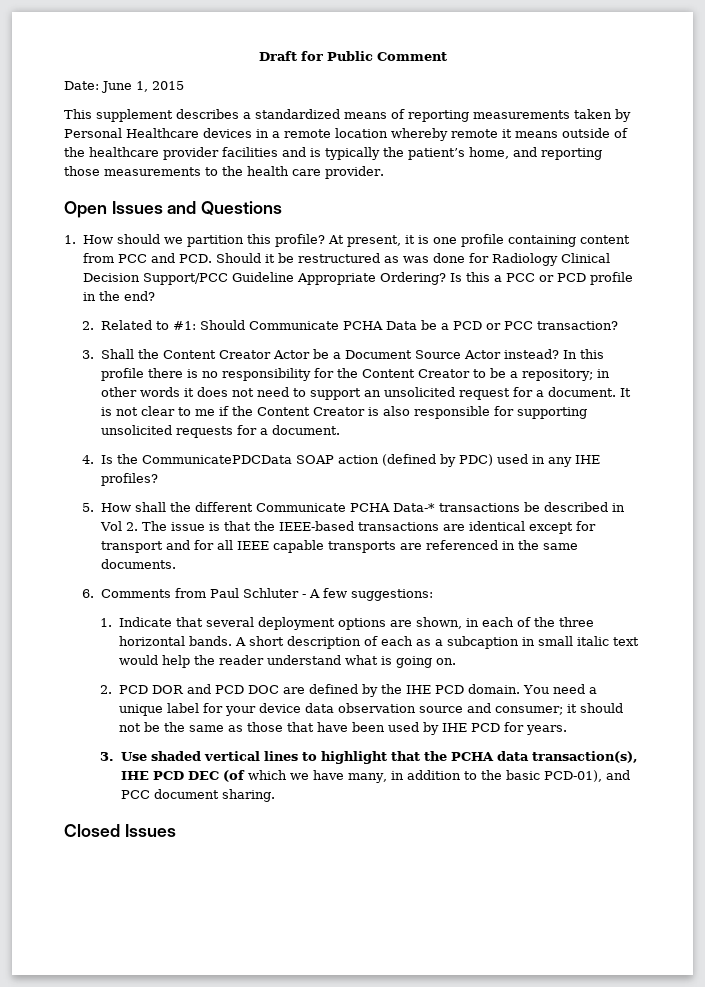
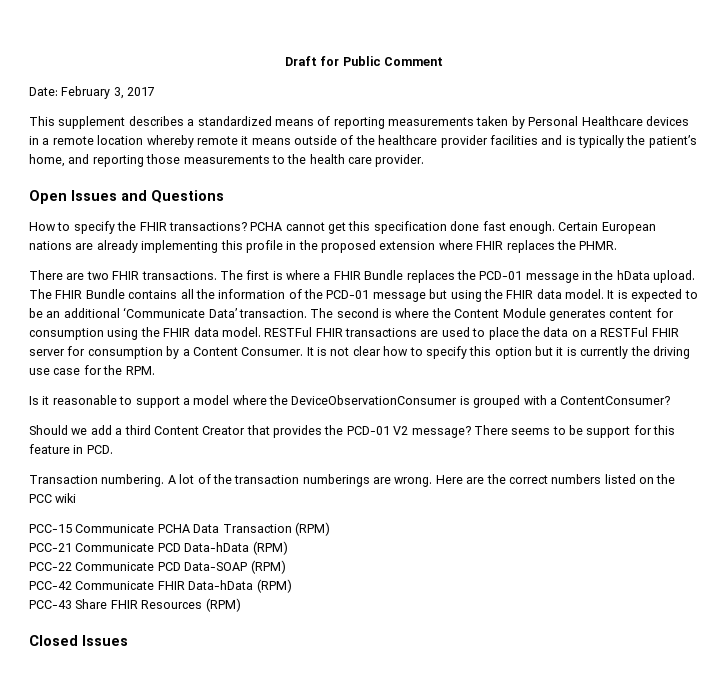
[101,81,184,93] June 1, 2015 -> [61,86,156,99] February 3, 2017
[64,234,630,247] [82,253,610,266] [82,272,633,285] [82,291,155,301] [82,320,618,330] [82,349,604,359] [100,368,610,381] [100,387,631,400] [100,406,587,419] [100,425,340,438] [82,454,600,467] [100,473,158,486] [82,502,625,512] [99,521,596,534] [100,540,578,553] [100,559,176,569] [82,588,433,601] [100,617,594,630] [118,636,639,649] [118,655,456,668] [100,684,597,697] [118,703,623,716] [118,722,567,735] [100,751,638,764] [120,770,630,783] [120,789,275,802] 1. How should we partition this profile? At present, it is one profile containing content from PCC and PCD. Should it be restructured as was done for Radiology Clinical Decision Support/PCC Guideline Appropriate Ordering? Is this a PCC or PCD profile in the end? // 2. Related to #1: Should Communicate PCHA Data be a PCD or PCC transaction? // 3. Shall the Content Creator Actor be a Document Source Actor instead? In this profile there is no responsibility for the Content Creator to be a repository; in other words it does not need to support an unsolicited request for a document. It is not clear to me if the Content Creator is also responsible for supporting unsolicited requests for a document. // 4. Is the CommunicatePDCData SOAP action (defined by PDC) used in any IHE profiles? // 5. How shall the different Communicate PCHA Data-* transactions be described in Vol 2. The issue is that the IEEE-based transactions are identical except for transport and for all IEEE capable transports are referenced in the same documents. // 6. Comments from Paul Schluter - A few suggestions: // 1. Indicate that several deployment options are shown, in each of the three horizontal bands. A short description of each as a subcaption in small italic text would help the reader understand what is going on. // 2. PCD DOR and PCD DOC are defined by the IHE PCD domain. You need a unique label for your device data observation source and consumer; it should not be the same as those that have been used by IHE PCD for years. // 3. Use shaded vertical lines to highlight that the PCHA data transaction(s), IHE PCD DEC (of which we have many, in addition to the basic PCD-01), and PCC document sharing. -> [29,221,656,234] [29,240,618,253] [29,270,696,283] [29,289,698,302] [29,307,674,321] [29,327,679,340] [29,346,690,359] [29,365,155,375] [29,395,671,408] [29,425,676,438] [29,444,113,454] [29,474,676,487] [29,493,77,503] [29,522,330,536] [29,541,288,555] [29,560,286,574] [29,579,292,593] [29,598,241,612] How to specify the FHIR transactions? PCHA cannot get this specification done fast enough. Certain European nations are already implementing this profile in the proposed extension where FHIR replaces the PHMR. // There are two FHIR transactions. The first is where a FHIR Bundle replaces the PCD-01 message in the hData upload. The FHIR Bundle contains all the information of the PCD-01 message but using the FHIR data model. It is expected to be an additional ‘Communicate Data’ transaction. The second is where the Content Module generates content for consumption using the FHIR data model. RESTFul FHIR transactions are used to place the data on a RESTFul FHIR server for consumption by a Content Consumer. It is not clear how to specify this option but it is currently the driving use case for the RPM. // Is it reasonable to support a model where the DeviceObservationConsumer is grouped with a ContentConsumer? // Should we add a third Content Creator that provides the PCD-01 V2 message? There seems to be support for this feature in PCD. // Transaction numbering. A lot of the transaction numberings are wrong. Here are the correct numbers listed on the PCC wiki // PCC-15 Communicate PCHA Data Transaction (RPM) // PCC-21 Communicate PCD Data-hData (RPM) // PCC-22 Communicate PCD Data-SOAP (RPM) // PCC-42 Communicate FHIR Data-hData (RPM) // PCC-43 Share FHIR Resources (RPM)

